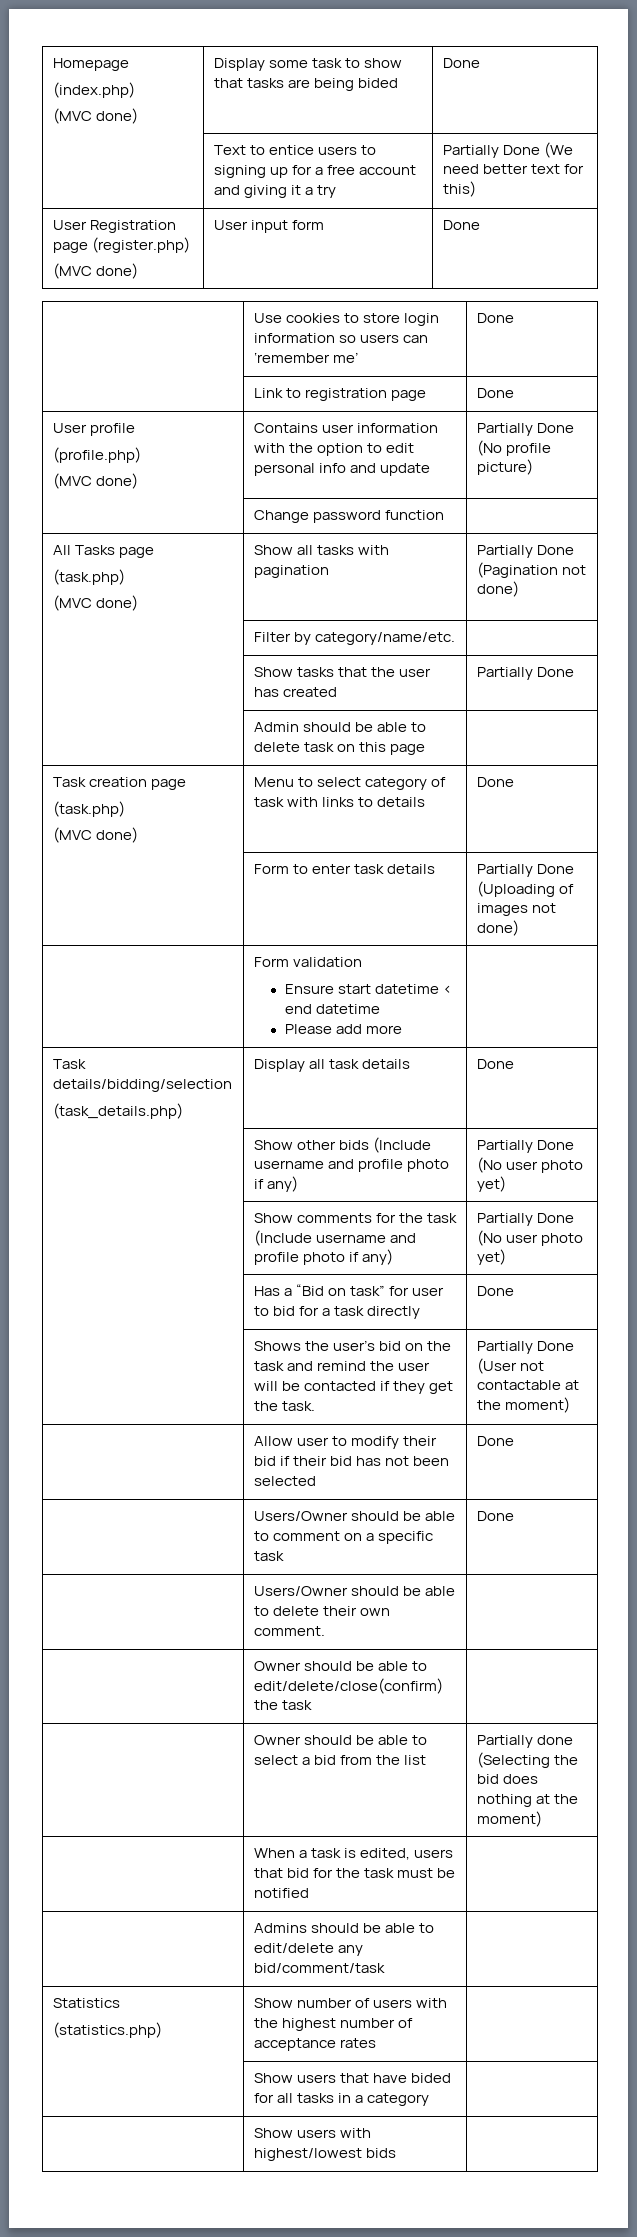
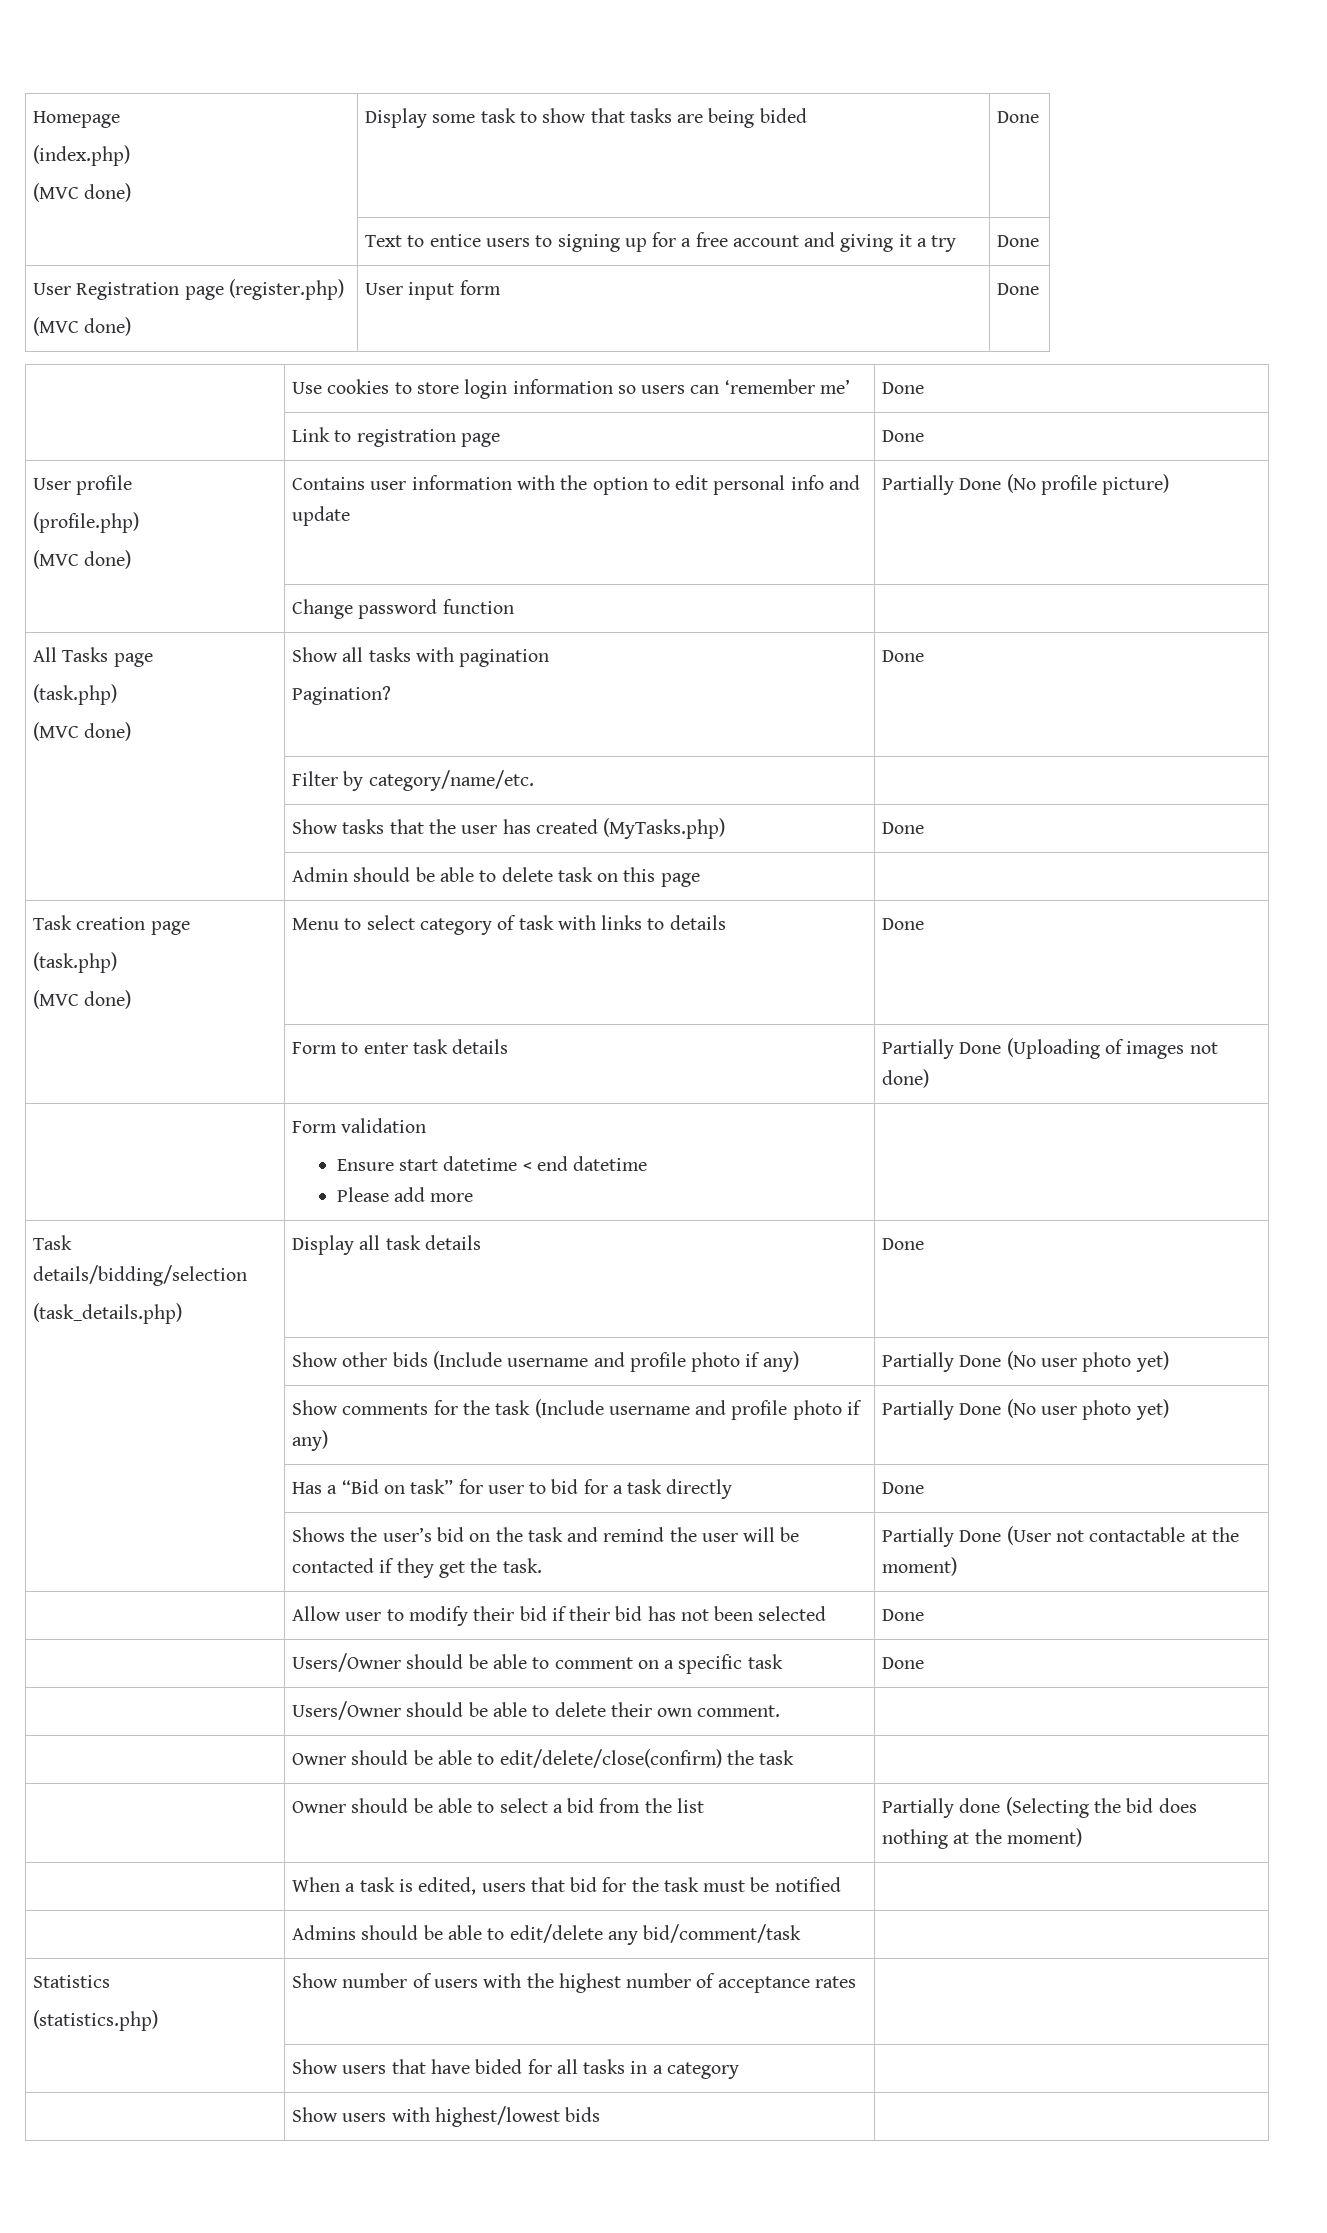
[442,142,573,158] [442,164,584,174] [442,181,476,197] Partially Done (We need better text for this) -> [997,235,1040,247] Done
[476,545,574,558] [476,562,586,578] [476,581,519,597] | Partially Done (Pagination not done) -> [292,686,392,705] [882,650,925,662] // Pagination? | Done
[476,667,533,680] | Partially -> [603,818,726,839] (MyTasks.php) |

